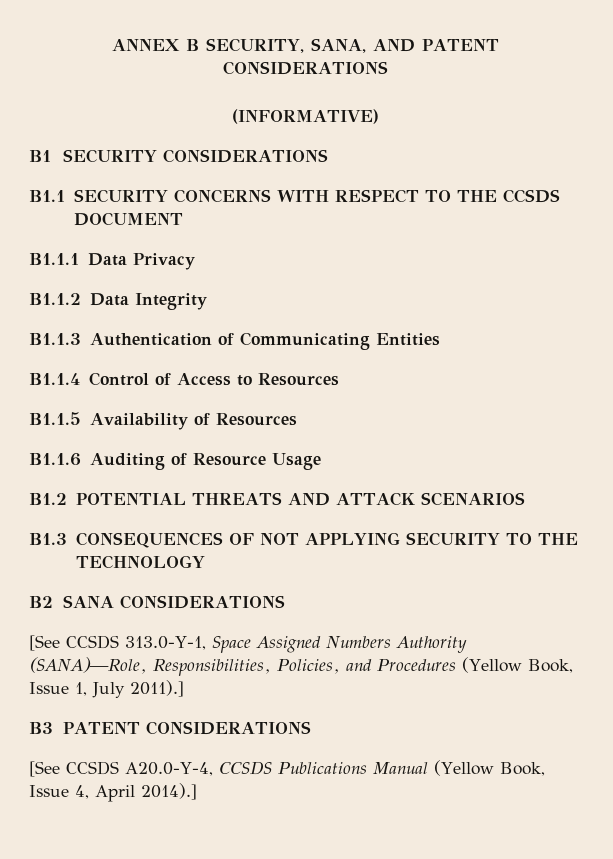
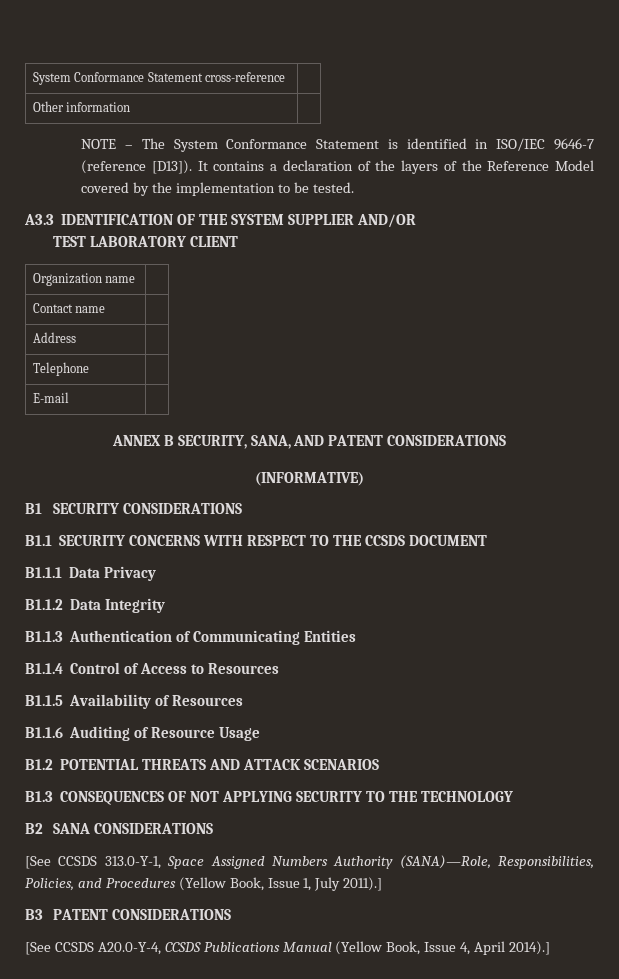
(112, 45) none -> [32,72,286,85] [32,101,131,112] [81,138,594,152] [81,160,594,174] [81,182,354,196] [24,214,416,228] [53,236,238,247] [32,273,136,286] [32,303,106,313] [32,332,76,343] [32,362,89,376] [32,392,69,403] System Conformance Statement cross-reference | // Other information | // NOTE – The System Conformance Statement is identified in ISO/IEC 9646-7 (reference [D13]). It contains a declaration of the layers of the Reference Model covered by the implementation to be tested. // A3.3 IDENTIFICATION OF THE SYSTEM SUPPLIER AND/OR // TEST LABORATORY CLIENT // Organization name | // Contact name | // Address | // Telephone | // E-mail | //

